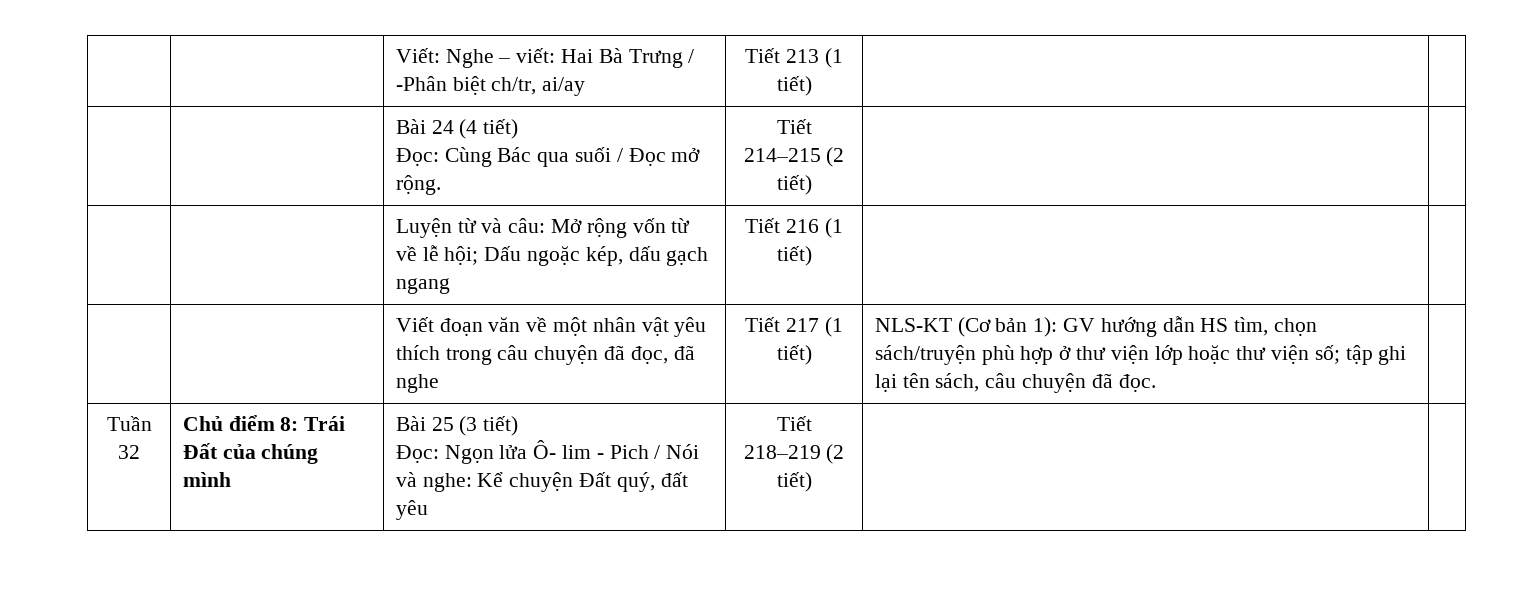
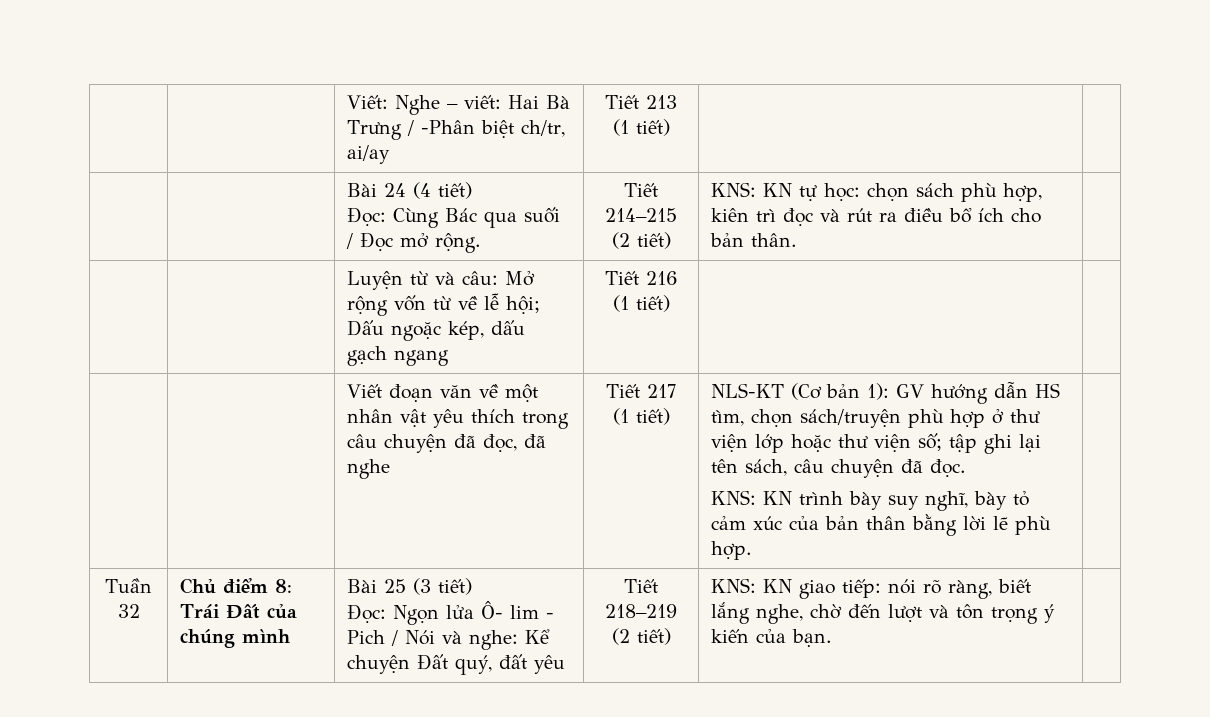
(812, 185) none -> [711,182,1043,202] [711,208,1042,227] [710,233,798,247] KNS: KN tự học: chọn sách phù hợp, kiên trì đọc và rút ra điều bổ ích cho bản thân.
(1156, 383) none -> [711,490,1030,511] [711,514,1052,536] [711,541,753,560] // KNS: KN trình bày suy nghĩ, bày tỏ cảm xúc của bản thân bằng lời lẽ phù hợp.
(812, 482) none -> [711,578,1032,599] [711,602,1056,624] [711,629,833,648] KNS: KN giao tiếp: nói rõ ràng, biết lắng nghe, chờ đến lượt và tôn trọng ý kiến của bạn.

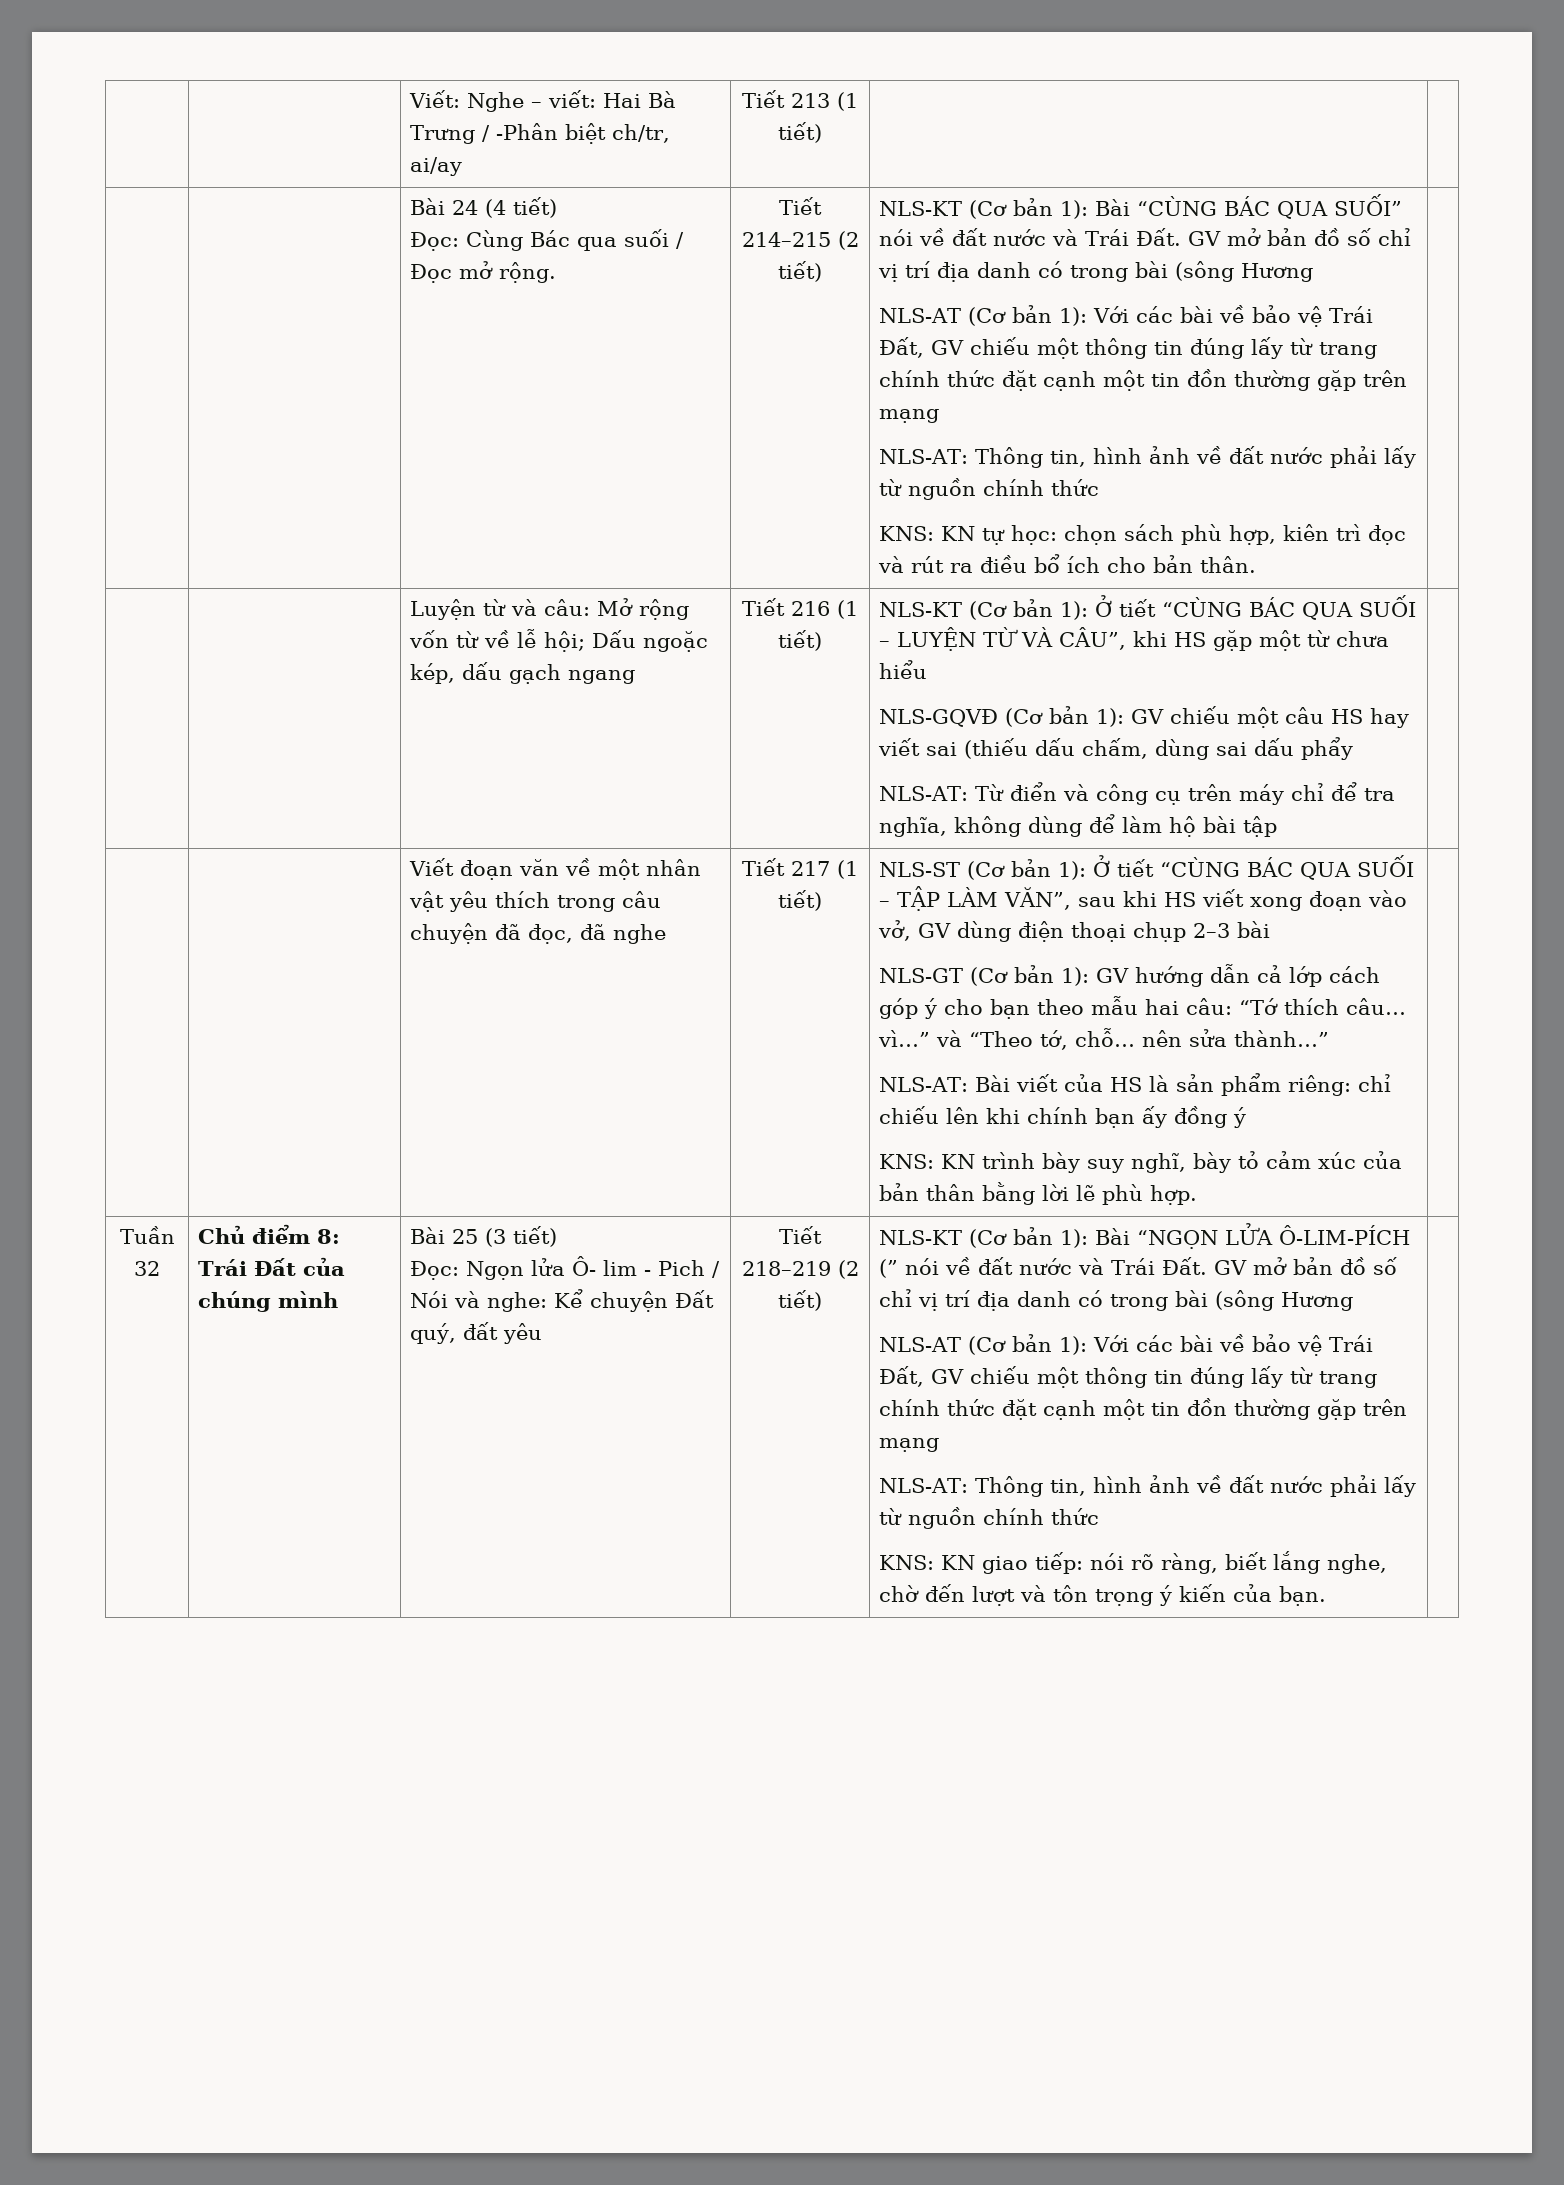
(671, 240) none -> [878,194,1402,219] [878,228,1411,246] [877,261,1313,282] [878,305,1373,327] [878,337,1377,359] [878,369,1407,391] [878,409,939,423] [878,446,1416,468] [878,478,1099,500] NLS-KT (Cơ bản 1): Bài “CÙNG BÁC QUA SUỐI” nói về đất nước và Trái Đất. GV mở bản đồ số chỉ vị trí địa danh có trong bài (sông Hương // NLS-AT (Cơ bản 1): Với các bài về bảo vệ Trái Đất, GV chiếu một thông tin đúng lấy từ trang chính thức đặt cạnh một tin đồn thường gặp trên mạng // NLS-AT: Thông tin, hình ảnh về đất nước phải lấy từ nguồn chính thức //
(670, 303) none -> [878,595,1416,620] [878,627,1389,651] [878,660,927,679] [878,706,1409,728] [877,737,1353,760] [878,782,1395,805] [878,814,1277,837] NLS-KT (Cơ bản 1): Ở tiết “CÙNG BÁC QUA SUỐI – LUYỆN TỪ VÀ CÂU”, khi HS gặp một từ chưa hiểu // NLS-GQVĐ (Cơ bản 1): GV chiếu một câu HS hay viết sai (thiếu dấu chấm, dùng sai dấu phẩy // NLS-AT: Từ điển và công cụ trên máy chỉ để tra nghĩa, không dùng để làm hộ bài tập
[711,383,785,398] NLS-KT -> [878,855,1414,880] [878,886,1407,911] [877,920,1270,942] [878,968,963,983] NLS-ST (Cơ bản 1): Ở tiết “CÙNG BÁC QUA SUỐI – TẬP LÀM VĂN”, sau khi HS viết xong đoạn vào vở, GV dùng điện thoại chụp 2–3 bài // NLS-GT
[1035,383,1061,398] [711,409,1041,428] [711,433,1042,454] [711,459,967,478] HS tìm, chọn sách/truyện phù hợp ở thư viện lớp hoặc thư viện số; tập ghi lại tên sách, câu chuyện đã đọc. -> [1256,965,1380,987] [878,996,1406,1019] [877,1028,1329,1050] [878,1073,1391,1096] [878,1106,1246,1128] cả lớp cách góp ý cho bạn theo mẫu hai câu: “Tớ thích câu… vì…” và “Theo tớ, chỗ… nên sửa thành…” // NLS-AT: Bài viết của HS là sản phẩm riêng: chỉ chiếu lên khi chính bạn ấy đồng ý
(671, 636) none -> [878,1223,1410,1249] [878,1257,1397,1278] [878,1289,1353,1311] [878,1334,1373,1356] [878,1366,1377,1388] [878,1398,1407,1420] [878,1438,939,1452] [878,1475,1416,1497] [878,1507,1099,1529] NLS-KT (Cơ bản 1): Bài “NGỌN LỬA Ô-LIM-PÍCH (” nói về đất nước và Trái Đất. GV mở bản đồ số chỉ vị trí địa danh có trong bài (sông Hương // NLS-AT (Cơ bản 1): Với các bài về bảo vệ Trái Đất, GV chiếu một thông tin đúng lấy từ trang chính thức đặt cạnh một tin đồn thường gặp trên mạng // NLS-AT: Thông tin, hình ảnh về đất nước phải lấy từ nguồn chính thức //

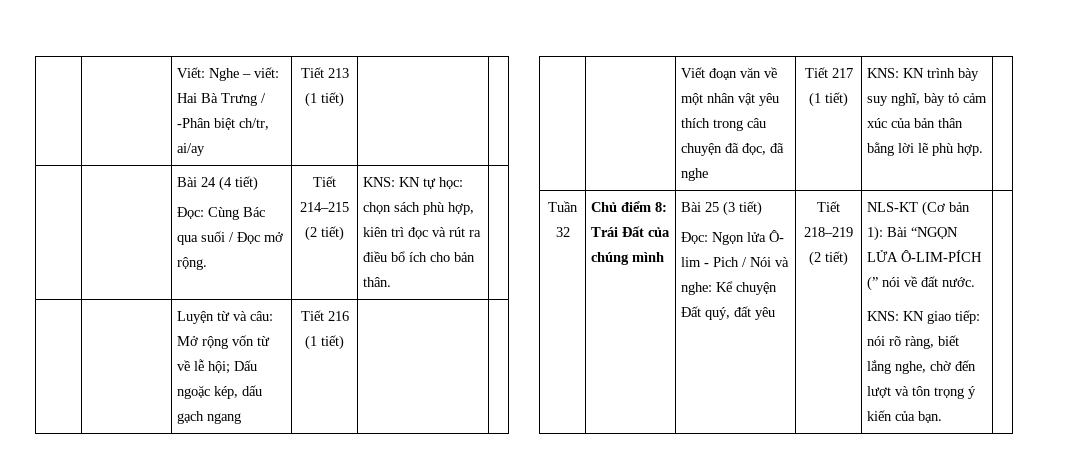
[878,194,1402,219] [878,228,1411,246] [877,261,1313,282] [878,305,1373,327] [878,337,1377,359] [878,369,1407,391] [878,409,939,423] [878,446,1416,468] [878,478,1099,500] NLS-KT (Cơ bản 1): Bài “CÙNG BÁC QUA SUỐI” nói về đất nước và Trái Đất. GV mở bản đồ số chỉ vị trí địa danh có trong bài (sông Hương // NLS-AT (Cơ bản 1): Với các bài về bảo vệ Trái Đất, GV chiếu một thông tin đúng lấy từ trang chính thức đặt cạnh một tin đồn thường gặp trên mạng // NLS-AT: Thông tin, hình ảnh về đất nước phải lấy từ nguồn chính thức // -> (344, 233) none
[878,595,1416,620] [878,627,1389,651] [878,660,927,679] [878,706,1409,728] [877,737,1353,760] [878,782,1395,805] [878,814,1277,837] NLS-KT (Cơ bản 1): Ở tiết “CÙNG BÁC QUA SUỐI – LUYỆN TỪ VÀ CÂU”, khi HS gặp một từ chưa hiểu // NLS-GQVĐ (Cơ bản 1): GV chiếu một câu HS hay viết sai (thiếu dấu chấm, dùng sai dấu phẩy // NLS-AT: Từ điển và công cụ trên máy chỉ để tra nghĩa, không dùng để làm hộ bài tập -> (344, 342) none
[878,855,1414,880] [878,886,1407,911] [877,920,1270,942] [878,964,1380,987] [878,996,1406,1019] [877,1028,1329,1050] [878,1073,1391,1096] [878,1106,1246,1128] NLS-ST (Cơ bản 1): Ở tiết “CÙNG BÁC QUA SUỐI – TẬP LÀM VĂN”, sau khi HS viết xong đoạn vào vở, GV dùng điện thoại chụp 2–3 bài // NLS-GT (Cơ bản 1): GV hướng dẫn cả lớp cách góp ý cho bạn theo mẫu hai câu: “Tớ thích câu… vì…” và “Theo tớ, chỗ… nên sửa thành…” // NLS-AT: Bài viết của HS là sản phẩm riêng: chỉ chiếu lên khi chính bạn ấy đồng ý // -> (848, 99) none
[1018,1257,1397,1275] [878,1289,1353,1311] [878,1334,1373,1356] [878,1366,1377,1388] [878,1398,1407,1420] [878,1438,939,1452] [878,1475,1416,1497] [878,1507,1099,1529] nước và Trái Đất. GV mở bản đồ số chỉ vị trí địa danh có trong bài (sông Hương // NLS-AT (Cơ bản 1): Với các bài về bảo vệ Trái Đất, GV chiếu một thông tin đúng lấy từ trang chính thức đặt cạnh một tin đồn thường gặp trên mạng // NLS-AT: Thông tin, hình ảnh về đất nước phải lấy từ nguồn chính thức -> [942,277,976,287] nước.

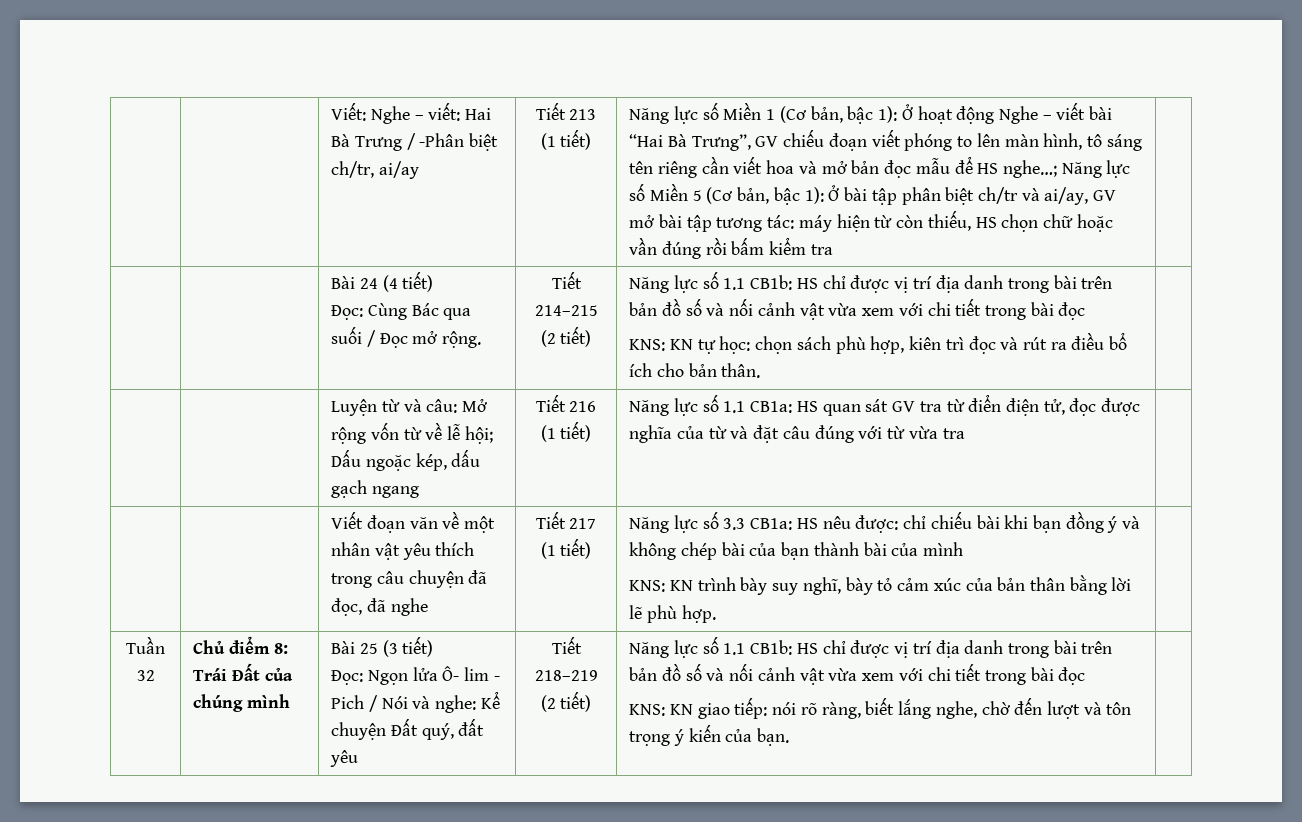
(344, 99) none -> [629,102,1113,124] [629,129,1142,151] [629,156,1131,178] [629,183,1117,205] [629,210,1113,232] [629,237,833,259] Năng lực số Miền 1 (Cơ bản, bậc 1): Ở hoạt động Nghe – viết bài “Hai Bà Trưng”, GV chiếu đoạn viết phóng to lên màn hình, tô sáng tên riêng cần viết hoa và mở bản đọc mẫu để HS nghe…; Năng lực số Miền 5 (Cơ bản, bậc 1): Ở bài tập phân biệt ch/tr và ai/ay, GV mở bài tập tương tác: máy hiện từ còn thiếu, HS chọn chữ hoặc vần đúng rồi bấm kiểm tra
(344, 233) none -> [629,271,1113,293] [629,298,1086,320] Năng lực số 1.1 CB1b: HS chỉ được vị trí địa danh trong bài trên bản đồ số và nối cảnh vật vừa xem với chi tiết trong bài đọc //
(344, 342) none -> [629,394,1141,416] [629,425,965,443] Năng lực số 1.1 CB1a: HS quan sát GV tra từ điển điện tử, đọc được nghĩa của từ và đặt câu đúng với từ vừa tra
(848, 99) none -> [629,511,1141,533] [629,542,964,560] Năng lực số 3.3 CB1a: HS nêu được: chỉ chiếu bài khi bạn đồng ý và không chép bài của bạn thành bài của mình //
[867,201,971,216] [867,226,959,241] [867,250,983,262] [867,276,976,291] NLS-KT (Cơ bản 1): Bài “NGỌN LỬA Ô-LIM-PÍCH (” nói về đất nước. -> [629,636,1113,658] [629,663,1086,685] Năng lực số 1.1 CB1b: HS chỉ được vị trí địa danh trong bài trên bản đồ số và nối cảnh vật vừa xem với chi tiết trong bài đọc

